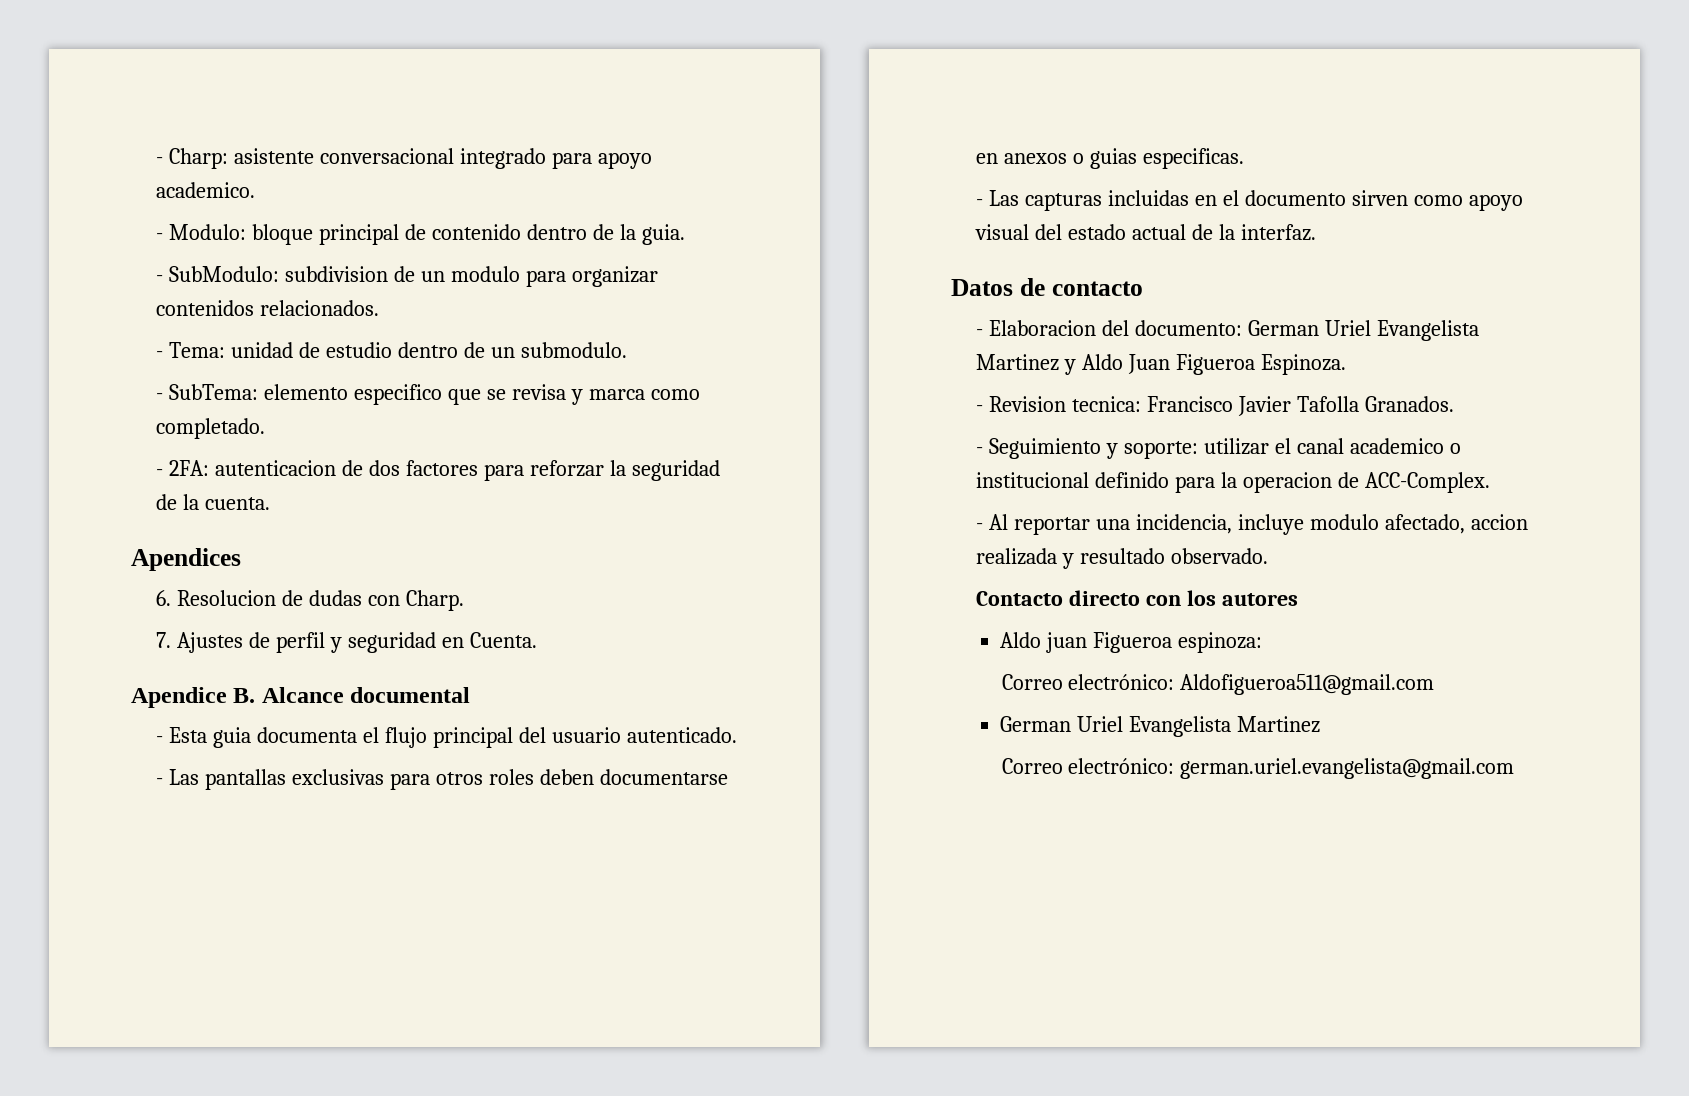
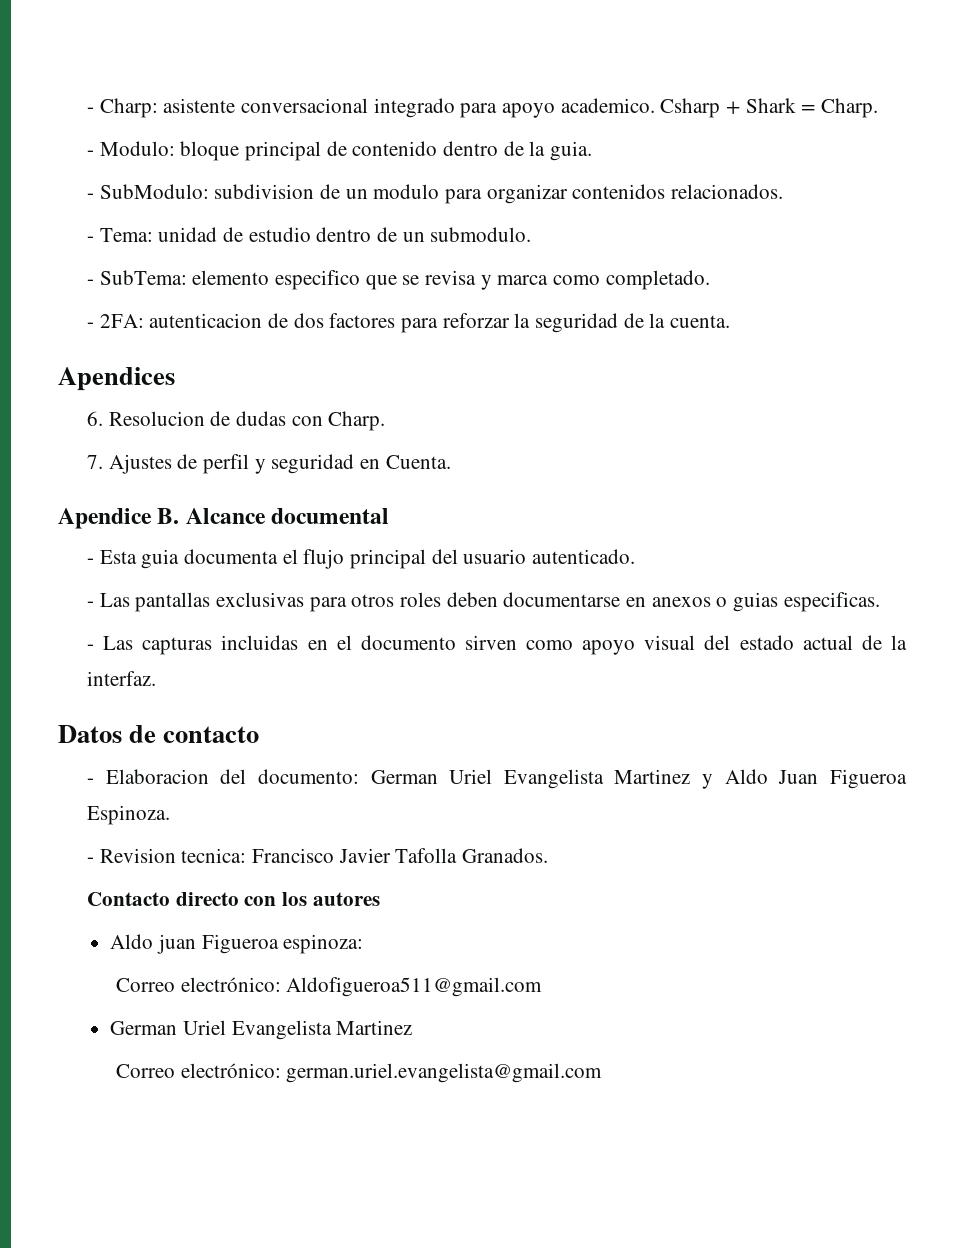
(256, 190) none -> [660,98,879,118] Csharp + Shark = Charp.
[976,438,1461,459] [976,472,1490,493] [976,514,1528,535] [976,548,1269,569] // - Seguimiento y soporte: utilizar el canal academico o institucional definido para la operacion de ACC-Complex. // - Al reportar una incidencia, incluye modulo afectado, accion realizada y resultado observado. -> (549, 855) none

